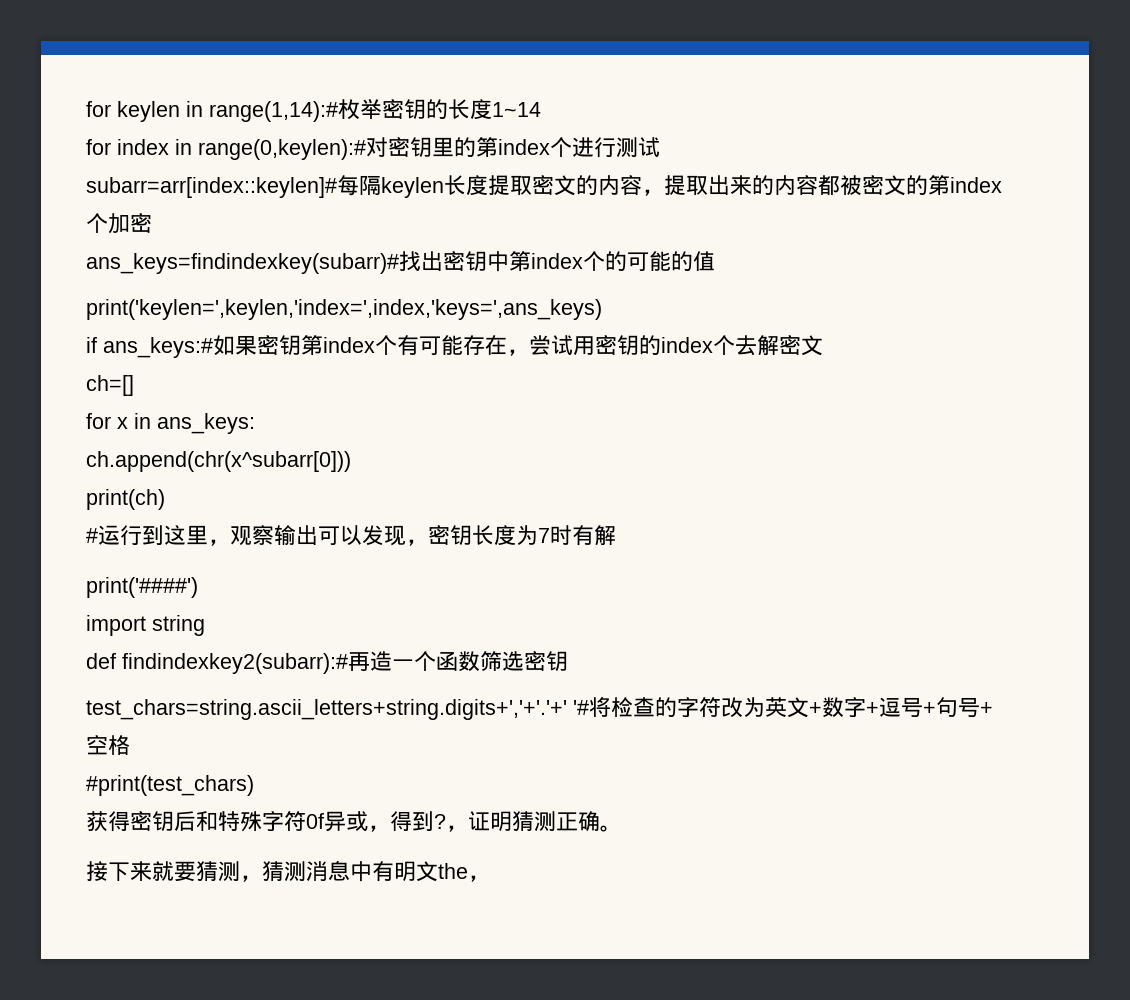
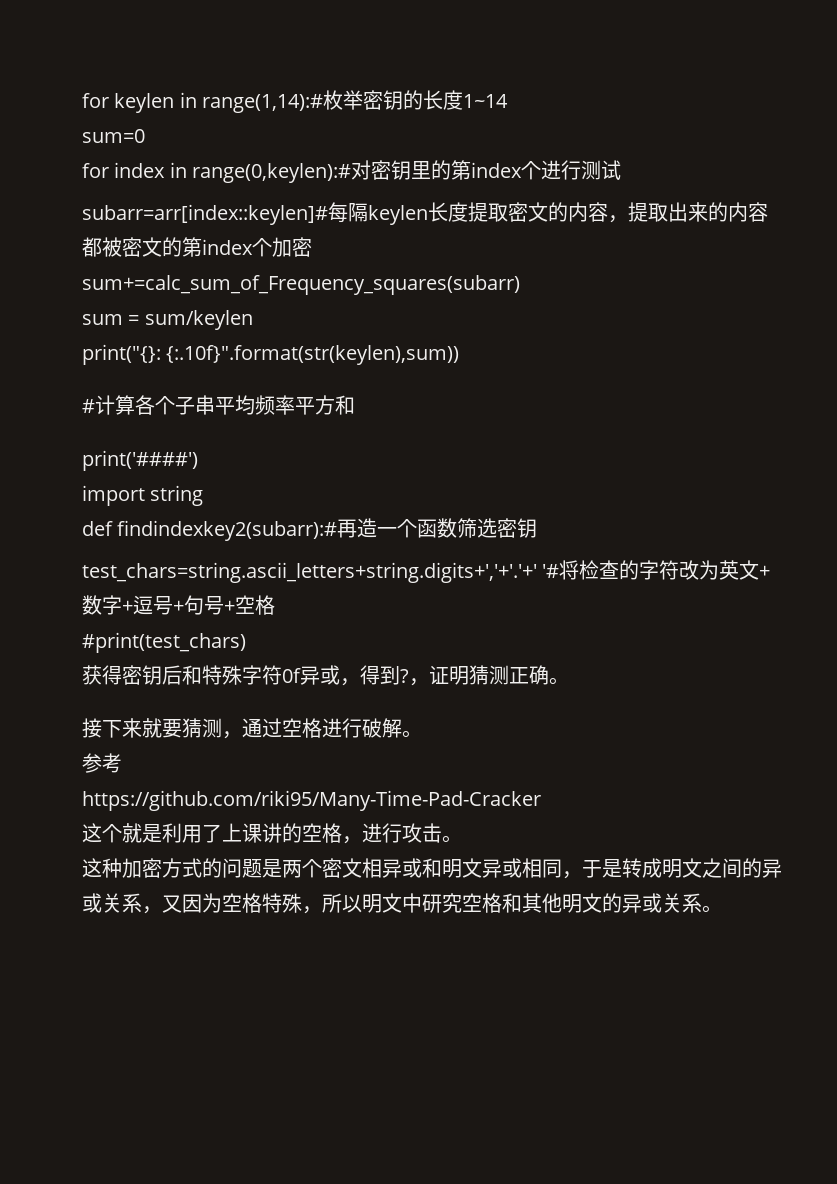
(541, 109) none -> [82,129,145,143] // sum=0
[86,251,715,274] [86,299,602,320] [86,335,823,358] [86,375,134,396] [86,413,255,434] [86,451,351,472] [86,489,165,510] [86,525,616,546] ans_keys=findindexkey(subarr)#找出密钥中第index个的可能的值 // print('keylen=',keylen,'index=',index,'keys=',ans_keys) // if ans_keys:#如果密钥第index个有可能存在，尝试用密钥的index个去解密文 // ch=[] // for x in ans_keys: // ch.append(chr(x^subarr[0])) // print(ch) // #运行到这里，观察输出可以发现，密钥长度为7时有解 -> [82,275,520,295] [82,310,253,330] [82,344,460,365] [82,395,355,415] sum+=calc_sum_of_Frequency_squares(subarr) // sum = sum/keylen // print("{}: {:.10f}".format(str(keylen),sum)) // #计算各个子串平均频率平方和
[262,860,490,882] 猜测消息中有明文the， -> [242,718,422,738] [82,753,122,773] [82,790,541,811] [82,823,462,844] [82,858,782,879] [82,893,722,914] 通过空格进行破解。 // 参考 // https://github.com/riki95/Many-Time-Pad-Cracker // 这个就是利用了上课讲的空格，进行攻击。 // 这种加密方式的问题是两个密文相异或和明文异或相同，于是转成明文之间的异或关系，又因为空格特殊，所以明文中研究空格和其他明文的异或关系。

